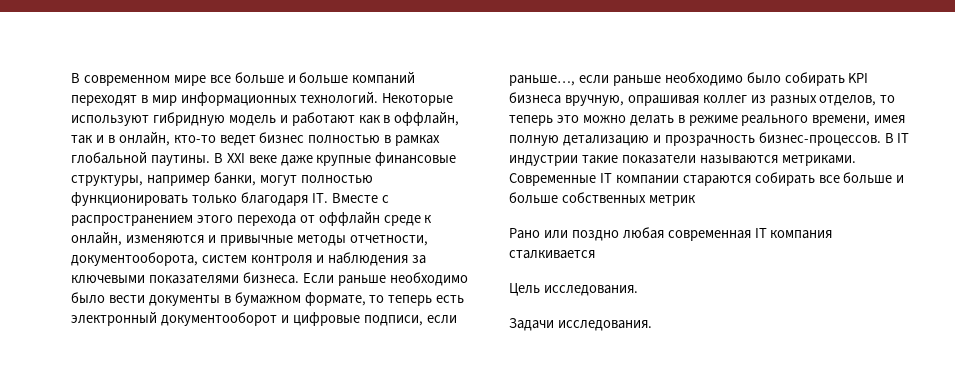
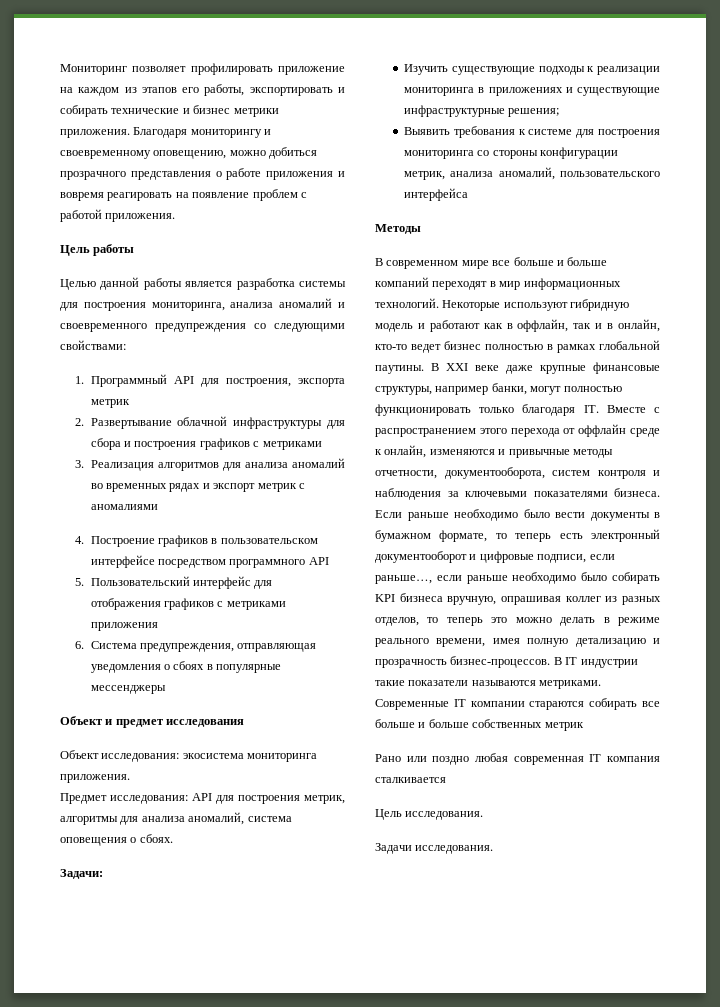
(71, 78) none -> [60,63,345,75] [60,84,345,96] [60,105,279,117] [60,127,272,138] [60,147,318,159] [60,168,346,180] [60,189,307,201] [60,209,176,222] [60,244,135,256] [60,277,346,290] [60,298,346,311] [60,323,345,332] [60,340,126,350] [75,374,345,387] [90,399,130,408] [75,416,345,429] [90,438,322,450] [75,458,345,471] [90,483,305,492] [90,504,158,510] [75,535,318,547] [90,555,329,568] [75,576,273,589] [90,598,286,610] [90,622,158,631] [75,641,317,652] [90,661,282,673] [90,685,166,694] [60,716,245,728] [60,750,318,762] [60,774,130,783] [60,793,345,804] [60,812,292,825] [60,834,173,846] [60,869,103,879] [404,64,660,75] [404,87,660,96] [404,105,560,117] [404,126,660,138] [404,147,619,159] [404,167,660,180] [404,188,469,201] [375,224,421,234] Мониторинг позволяет профилировать приложение на каждом из этапов его работы, экспортировать и собирать технические и бизнес метрики приложения. Благодаря мониторингу и своевременному оповещению, можно добиться прозрачного представления о работе приложения и вовремя реагировать на появление проблем с работой приложения. // Цель работы // Целью данной работы является разработка системы для построения мониторинга, анализа аномалий и своевременного предупреждения со следующими свойствами: // 1. Программный API для построения, экспорта метрик // 2. Развертывание облачной инфраструктуры для сбора и построения графиков с метриками // 3. Реализация алгоритмов для анализа аномалий во временных рядах и экспорт метрик с аномалиями // 4. Построение графиков в пользовательском интерфейсе посредством программного API // 5. Пользовательский интерфейс для отображения графиков с метриками приложения // 6. Система предупреждения, отправляющая уведомления о сбоях в популярные мессенджеры // Объект и предмет исследования // Объект исследования: экосистема мониторинга приложения. // Предмет исследования: API для построения метрик, алгоритмы для анализа аномалий, система оповещения о сбоях. // Задачи: // Изучить существующие подходы к реализации мониторинга в приложениях и существующие инфраструктурные решения; // Выявить требования к системе для построения мониторинга со стороны конфигурации метрик, анализа аномалий, пользовательского интерфейса // Методы //

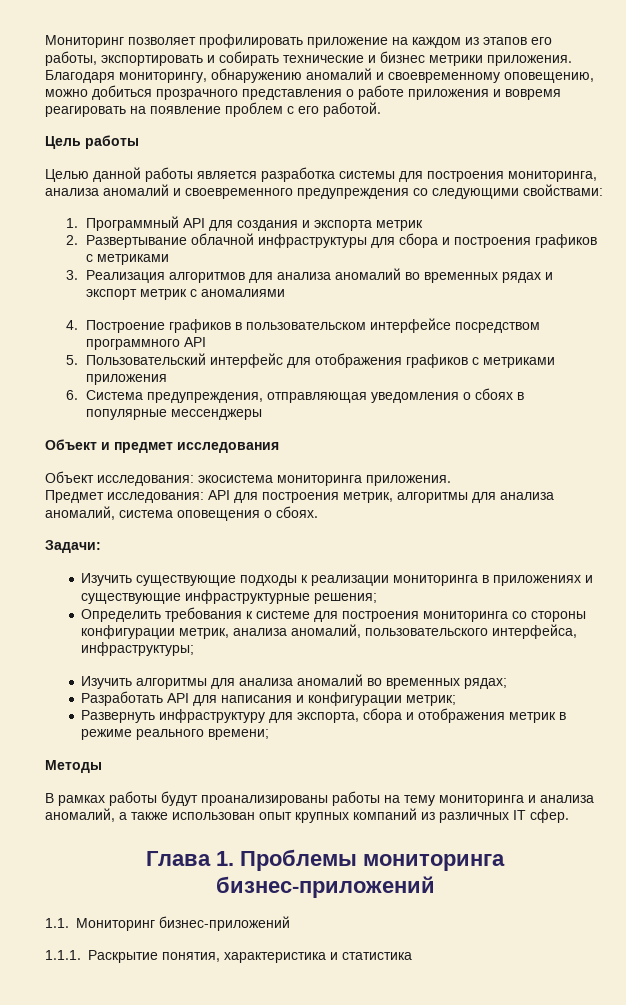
[190,129,262,138] мониторингу -> [119,68,372,83] мониторингу, обнаружению аномалий
[60,209,176,222] работой приложения. -> [298,102,381,117] его работой.
[225,378,291,387] построения, -> [237,220,311,231] создания и
[404,127,451,135] Выявить -> [81,609,162,622] Определить
[404,188,469,201] [375,224,421,234] [375,257,608,269] [375,277,621,290] [375,298,630,311] [375,319,660,332] [375,340,660,353] [375,362,660,374] [375,383,622,395] [375,404,660,416] [375,424,660,437] [375,445,613,458] [375,467,660,479] [375,488,660,500] [375,509,660,521] [375,529,660,542] [375,551,615,563] [375,572,660,584] [375,593,661,605] [375,617,660,626] [375,638,660,647] [375,656,638,668] [375,680,602,689] [375,698,660,710] [375,719,584,731] [375,753,660,765] [375,777,446,783] [375,809,484,820] [375,843,494,854] интерфейса // Методы // В современном мире все больше и больше компаний переходят в мир информационных технологий. Некоторые используют гибридную модель и работают как в оффлайн, так и в онлайн, кто-то ведет бизнес полностью в рамках глобальной паутины. В XXI веке даже крупные финансовые структуры, например банки, могут полностью функционировать только благодаря IT. Вместе с распространением этого перехода от оффлайн среде к онлайн, изменяются и привычные методы отчетности, документооборота, систем контроля и наблюдения за ключевыми показателями бизнеса. Если раньше необходимо было вести документы в бумажном формате, то теперь есть электронный документооборот и цифровые подписи, если раньше…, если раньше необходимо было собирать KPI бизнеса вручную, опрашивая коллег из разных отделов, то теперь это можно делать в режиме реального времени, имея полную детализацию и прозрачность бизнес-процессов. В IT индустрии такие показатели называются метриками. Современные IT компании стараются собирать все больше и больше собственных метрик // Рано или поздно любая современная IT компания сталкивается // Цель исследования. // Задачи исследования. -> [492,624,578,639] [81,642,195,656] [81,674,508,689] [81,691,457,706] [81,708,567,723] [81,729,270,740] [45,760,102,773] [45,791,594,806] [45,808,569,823] [146,849,505,871] [215,876,435,898] [45,916,290,931] [45,950,412,963] интерфейса, инфраструктуры; // Изучить алгоритмы для анализа аномалий во временных рядах; // Разработать API для написания и конфигурации метрик; // Развернуть инфраструктуру для экспорта, сбора и отображения метрик в режиме реального времени; // Методы // В рамках работы будут проанализированы работы на тему мониторинга и анализа аномалий, а также использован опыт крупных компаний из различных IT сфер. // Глава 1. Проблемы мониторинга бизнес-приложений // 1.1. Мониторинг бизнес-приложений // 1.1.1. Раскрытие понятия, характеристика и статистика

